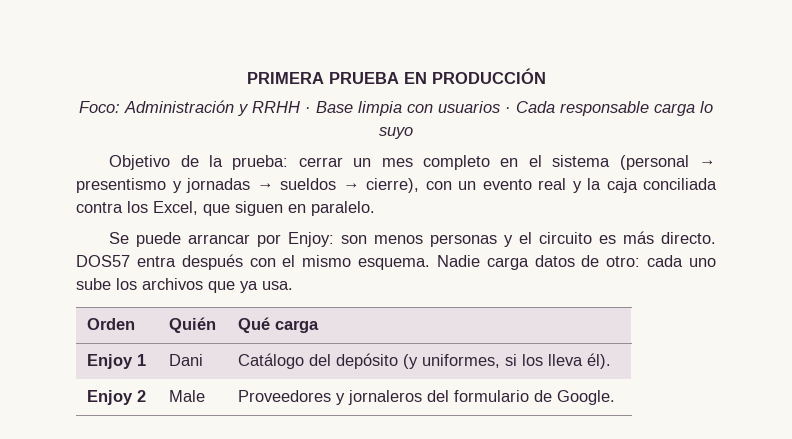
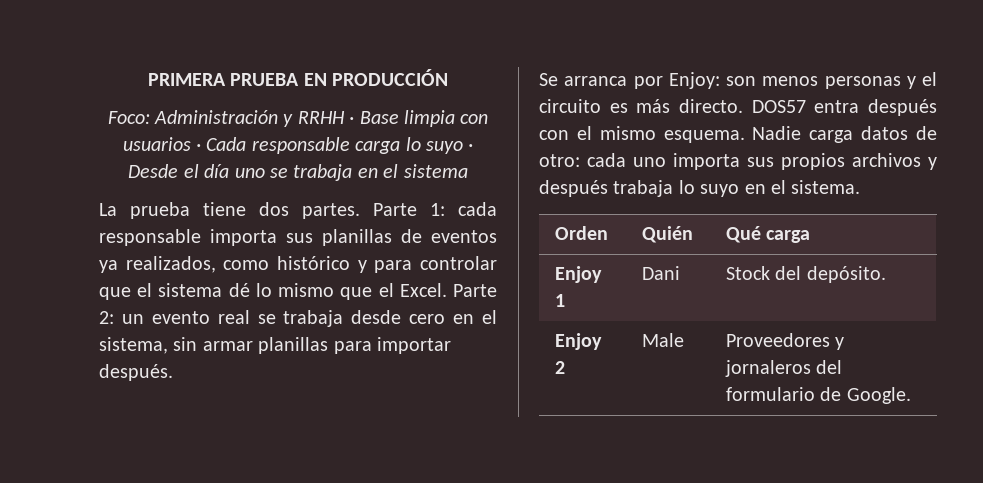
[109,155,716,170] [76,178,717,193] [76,201,375,216] // Objetivo de la prueba: cerrar un mes completo en el sistema (personal → presentismo y jornadas → sueldos → cierre), con un evento real y la caja conciliada contra los Excel, que siguen en paralelo. -> [468,144,474,151] [128,164,468,181] [99,202,497,219] [99,229,497,246] [99,256,497,273] [99,283,498,300] [99,310,498,327] [99,337,451,354] [99,364,173,381] · Desde el día uno se trabaja en el sistema // La prueba tiene dos partes. Parte 1: cada responsable importa sus planillas de eventos ya realizados, como histórico y para controlar que el sistema dé lo mismo que el Excel. Parte 2: un evento real se trabaja desde cero en el sistema, sin armar planillas para importar después.
[136,232,251,247] puede arrancar -> [564,76,628,86] arranca
[76,278,293,293] sube los archivos que ya usa. -> [673,153,937,170] [539,180,861,197] importa sus propios archivos y después trabaja lo suyo en el sistema.
[237,353,611,369] Catálogo del depósito (y uniformes, si los lleva él). -> [725,266,886,283] Stock del depósito.

